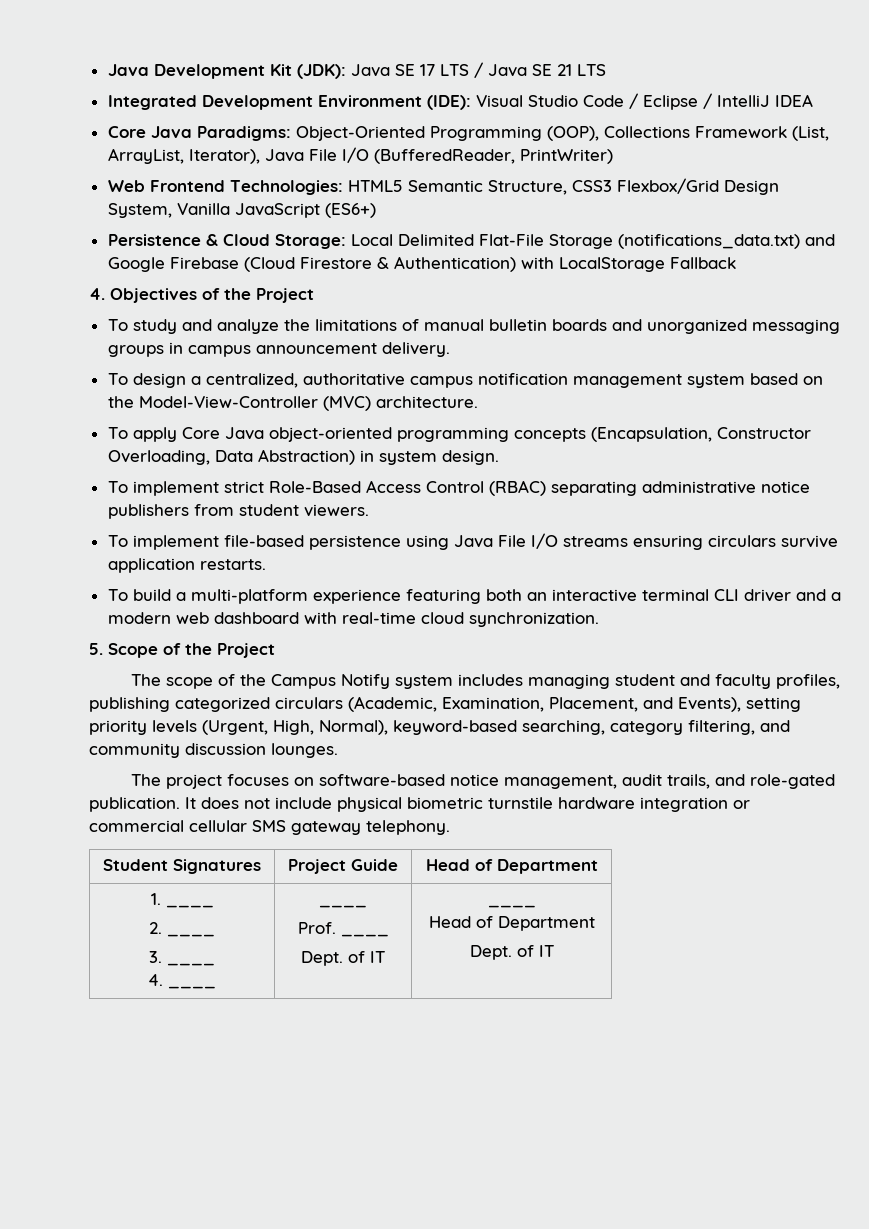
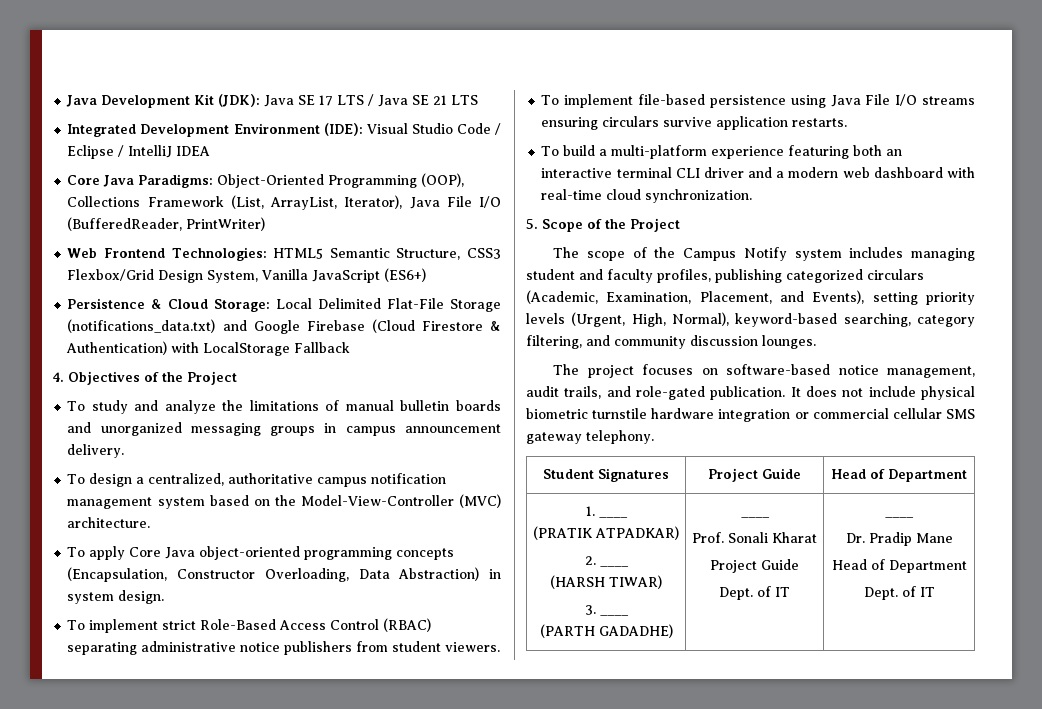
(214, 906) none -> [533,526,679,540] // (PRATIK ATPADKAR)
(215, 935) none -> [550,575,662,589] // (HARSH TIWAR)
[148,974,163,986] [168,986,216,989] 4. ____ -> [539,624,673,638] (PARTH GADADHE)
[340,934,389,937] ____ -> [728,532,817,543] [710,559,799,573] Sonali Kharat // Project Guide
(536, 906) none -> [845,532,953,546] // Dr. Pradip Mane

